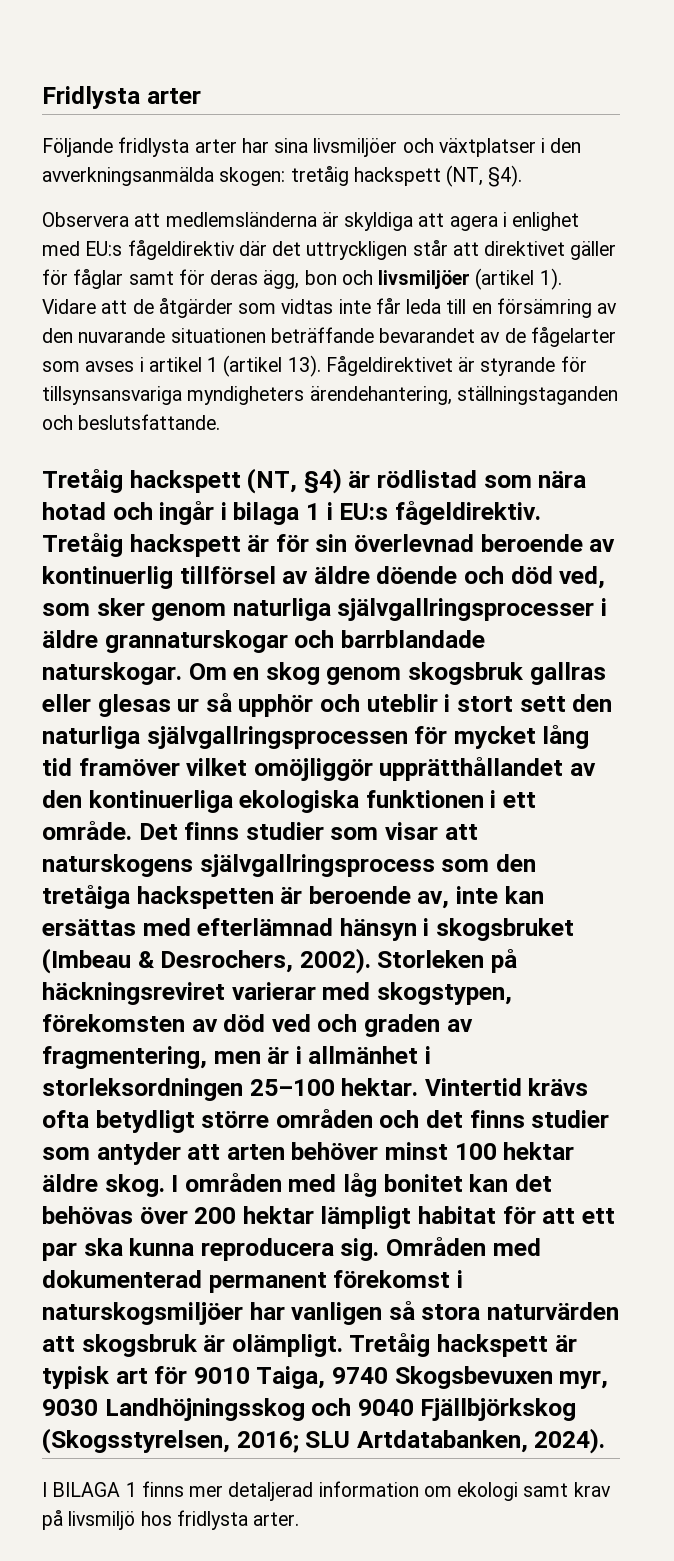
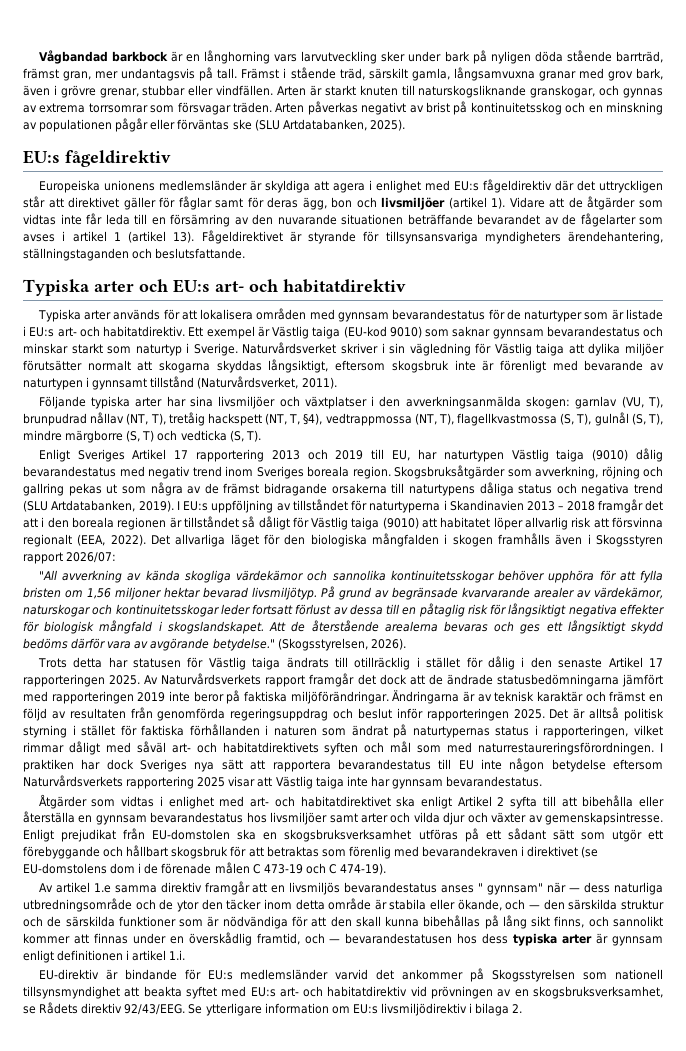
[42,86,201,109] [42,137,582,157] [42,165,523,187] [42,212,317,227] Fridlysta arter // Följande fridlysta arter har sina livsmiljöer och växtplatser i den avverkningsanmälda skogen: tretåig hackspett (NT, §4). // Observera att medlemsländerna -> [38,50,664,64] [23,67,663,81] [23,85,663,98] [23,101,663,115] [23,118,405,132] [23,150,171,167] [38,180,247,193] Vågbandad barkbock är en långhorning vars larvutveckling sker under bark på nyligen döda stående barrträd, främst gran, mer undantagsvis på tall. Främst i stående träd, särskilt gamla, långsamvuxna granar med grov bark, även i grövre grenar, stubbar eller vindfällen. Arten är starkt knuten till naturskogsliknande granskogar, och gynnas av extrema torrsomrar som försvagar träden. Arten påverkas negativt av brist på kontinuitetsskog och en minskning av populationen pågår eller förväntas ske (SLU Artdatabanken, 2025). // EU:s fågeldirektiv // Europeiska unionens medlemsländer
[42,468,587,494] [42,501,541,525] [42,533,616,557] [42,566,606,589] [42,598,608,621] [42,630,485,653] [42,662,606,685] [42,693,613,717] [42,725,590,749] [42,757,597,781] [42,790,537,813] [42,821,478,840] [42,854,536,877] [42,885,544,909] [42,918,575,941] [42,948,518,974] [42,982,512,1005] [42,1014,473,1037] [42,1046,432,1069] [42,1078,589,1101] [42,1109,610,1133] [42,1142,575,1165] [42,1173,552,1197] [42,1206,615,1229] [42,1237,541,1261] [42,1270,463,1293] [42,1301,620,1325] [42,1333,577,1357] [42,1366,609,1389] [42,1398,577,1421] [42,1428,606,1454] [42,1481,611,1501] [42,1510,300,1530] Tretåig hackspett (NT, §4) är rödlistad som nära hotad och ingår i bilaga 1 i EU:s fågeldirektiv. Tretåig hackspett är för sin överlevnad beroende av kontinuerlig tillförsel av äldre döende och död ved, som sker genom naturliga självgallringsprocesser i äldre grannaturskogar och barrblandade naturskogar. Om en skog genom skogsbruk gallras eller glesas ur så upphör och uteblir i stort sett den naturliga självgallringsprocessen för mycket lång tid framöver vilket omöjliggör upprätthållandet av den kontinuerliga ekologiska funktionen i ett område. Det finns studier som visar att naturskogens självgallringsprocess som den tretåiga hackspetten är beroende av, inte kan ersättas med efterlämnad hänsyn i skogsbruket (Imbeau & Desrochers, 2002). Storleken på häckningsreviret varierar med skogstypen, förekomsten av död ved och graden av fragmentering, men är i allmänhet i storleksordningen 25–100 hektar. Vintertid krävs ofta betydligt större områden och det finns studier som antyder att arten behöver minst 100 hektar äldre skog. I områden med låg bonitet kan det behövas över 200 hektar lämpligt habitat för att ett par ska kunna reproducera sig. Områden med dokumenterad permanent förekomst i naturskogsmiljöer har vanligen så stora naturvärden att skogsbruk är olämpligt. Tretåig hackspett är typisk art för 9010 Taiga, 9740 Skogsbevuxen myr, 9030 Landhöjningsskog och 9040 Fjällbjörkskog (Skogsstyrelsen, 2016; SLU Artdatabanken, 2024). // I BILAGA 1 finns mer detaljerad information om ekologi samt krav på livsmiljö hos fridlysta arter. -> [23,279,406,296] [37,308,663,322] [23,326,663,339] [23,342,664,356] [23,359,665,373] [23,376,337,390] [38,396,663,409] [23,412,663,426] [23,430,261,443] [38,448,664,462] [23,465,663,479] [23,482,663,496] [23,499,663,513] [23,516,663,530] [23,533,663,547] [23,552,117,564] [38,570,663,583] [23,586,664,600] [23,603,664,617] [23,620,663,634] [23,638,406,651] [37,656,663,670] [23,673,663,687] [23,690,663,704] [23,707,664,721] [23,724,663,738] [23,741,663,755] [23,758,663,772] [23,775,543,789] [38,794,664,809] [23,811,664,825] [23,828,663,842] [23,845,599,859] [23,862,387,875] [38,881,663,895] [23,898,664,912] [23,915,663,929] [23,932,663,946] [23,950,186,963] [38,968,663,982] [23,986,664,999] [23,1002,523,1016] Typiska arter och EU:s art- och habitatdirektiv // Typiska arter används för att lokalisera områden med gynnsam bevarandestatus för de naturtyper som är listade i EU:s art- och habitatdirektiv. Ett exempel är Västlig taiga (EU-kod 9010) som saknar gynnsam bevarandestatus och minskar starkt som naturtyp i Sverige. Naturvårdsverket skriver i sin vägledning för Västlig taiga att dylika miljöer förutsätter normalt att skogarna skyddas långsiktigt, eftersom skogsbruk inte är förenligt med bevarande av naturtypen i gynnsamt tillstånd (Naturvårdsverket, 2011). // Följande typiska arter har sina livsmiljöer och växtplatser i den avverkningsanmälda skogen: garnlav (VU, T), brunpudrad nållav (NT, T), tretåig hackspett (NT, T, §4), vedtrappmossa (NT, T), flagellkvastmossa (S, T), gulnål (S, T), mindre märgborre (S, T) och vedticka (S, T). // Enligt Sveriges Artikel 17 rapportering 2013 och 2019 till EU, har naturtypen Västlig taiga (9010) dålig bevarandestatus med negativ trend inom Sveriges boreala region. Skogsbruksåtgärder som avverkning, röjning och gallring pekas ut som några av de främst bidragande orsakerna till naturtypens dåliga status och negativa trend (SLU Artdatabanken, 2019). I EU:s uppföljning av tillståndet för naturtyperna i Skandinavien 2013 – 2018 framgår det att i den boreala regionen är tillståndet så dåligt för Västlig taiga (9010) att habitatet löper allvarlig risk att försvinna regionalt (EEA, 2022). Det allvarliga läget för den biologiska mångfalden i skogen framhålls även i Skogsstyren rapport 2026/07: // "All avverkning av kända skogliga värdekärnor och sannolika kontinuitetsskogar behöver upphöra för att fylla bristen om 1,56 miljoner hektar bevarad livsmiljötyp. På grund av begränsade kvarvarande arealer av värdekärnor, naturskogar och kontinuitetsskogar leder fortsatt förlust av dessa till en påtaglig risk för långsiktigt negativa effekter för biologisk mångfald i skogslandskapet. Att de återstående arealerna bevaras och ges ett långsiktigt skydd bedöms därför vara av avgörande betydelse." (Skogsstyrelsen, 2026). // Trots detta har statusen för Västlig taiga ändrats till otillräcklig i stället för dålig i den senaste Artikel 17 rapporteringen 2025. Av Naturvårdsverkets rapport framgår det dock att de ändrade statusbedömningarna jämfört med rapporteringen 2019 inte beror på faktiska miljöförändringar. Ändringarna är av teknisk karaktär och främst en följd av resultaten från genomförda regeringsuppdrag och beslut inför rapporteringen 2025. Det är alltså politisk styrning i stället för faktiska förhållanden i naturen som ändrat på naturtypernas status i rapporteringen, vilket rimmar dåligt med såväl art- och habitatdirektivets syften och mål som med naturrestaureringsförordningen. I praktiken har dock Sveriges nya sätt att rapportera bevarandestatus till EU inte någon betydelse eftersom Naturvårdsverkets rapportering 2025 visar att Västlig taiga inte har gynnsam bevarandestatus. // Åtgärder som vidtas i enlighet med art- och habitatdirektivet ska enligt Artikel 2 syfta till att bibehålla eller återställa en gynnsam bevarandestatus hos livsmiljöer samt arter och vilda djur och växter av gemenskapsintresse. Enligt prejudikat från EU-domstolen ska en skogsbruksverksamhet utföras på ett sådant sätt som utgör ett förebyggande och hållbart skogsbruk för att betraktas som förenlig med bevarandekraven i direktivet (se EU-domstolens dom i de förenade målen C 473-19 och C 474-19). // Av artikel 1.e samma direktiv framgår att en livsmiljös bevarandestatus anses " gynnsam" när — dess naturliga utbredningsområde och de ytor den täcker inom detta område är stabila eller ökande, och — den särskilda struktur och de särskilda funktioner som är nödvändiga för att den skall kunna bibehållas på lång sikt finns, och sannolikt kommer att finnas under en överskådlig framtid, och — bevarandestatusen hos dess typiska arter är gynnsam enligt definitionen i artikel 1.i. // EU-direktiv är bindande för EU:s medlemsländer varvid det ankommer på Skogsstyrelsen som nationell tillsynsmyndighet att beakta syftet med EU:s art- och habitatdirektiv vid prövningen av en skogsbruksverksamhet, se Rådets direktiv 92/43/EEG. Se ytterligare information om EU:s livsmiljödirektiv i bilaga 2.

